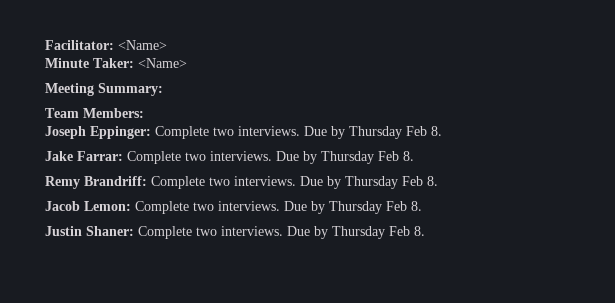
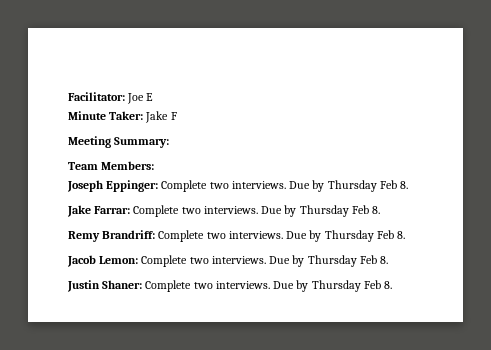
[118,40,167,50] <Name> -> [127,93,154,104] Joe E
[138,58,187,68] <Name> -> [145,111,177,123] Jake F

